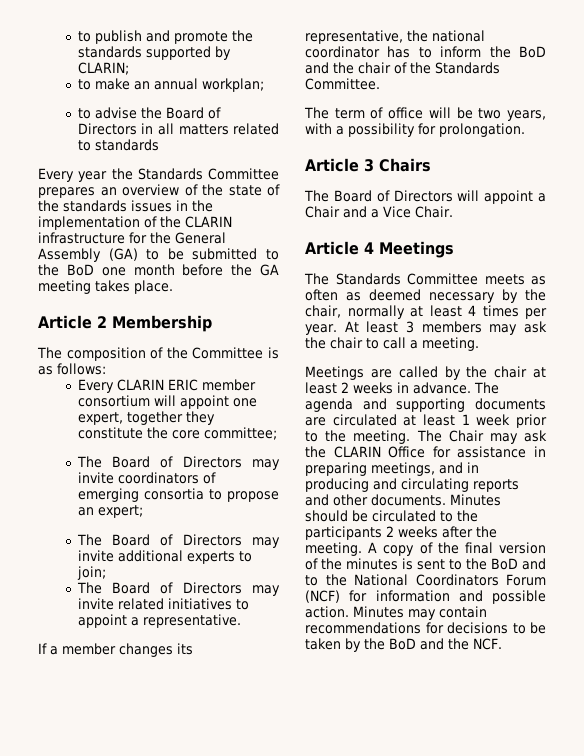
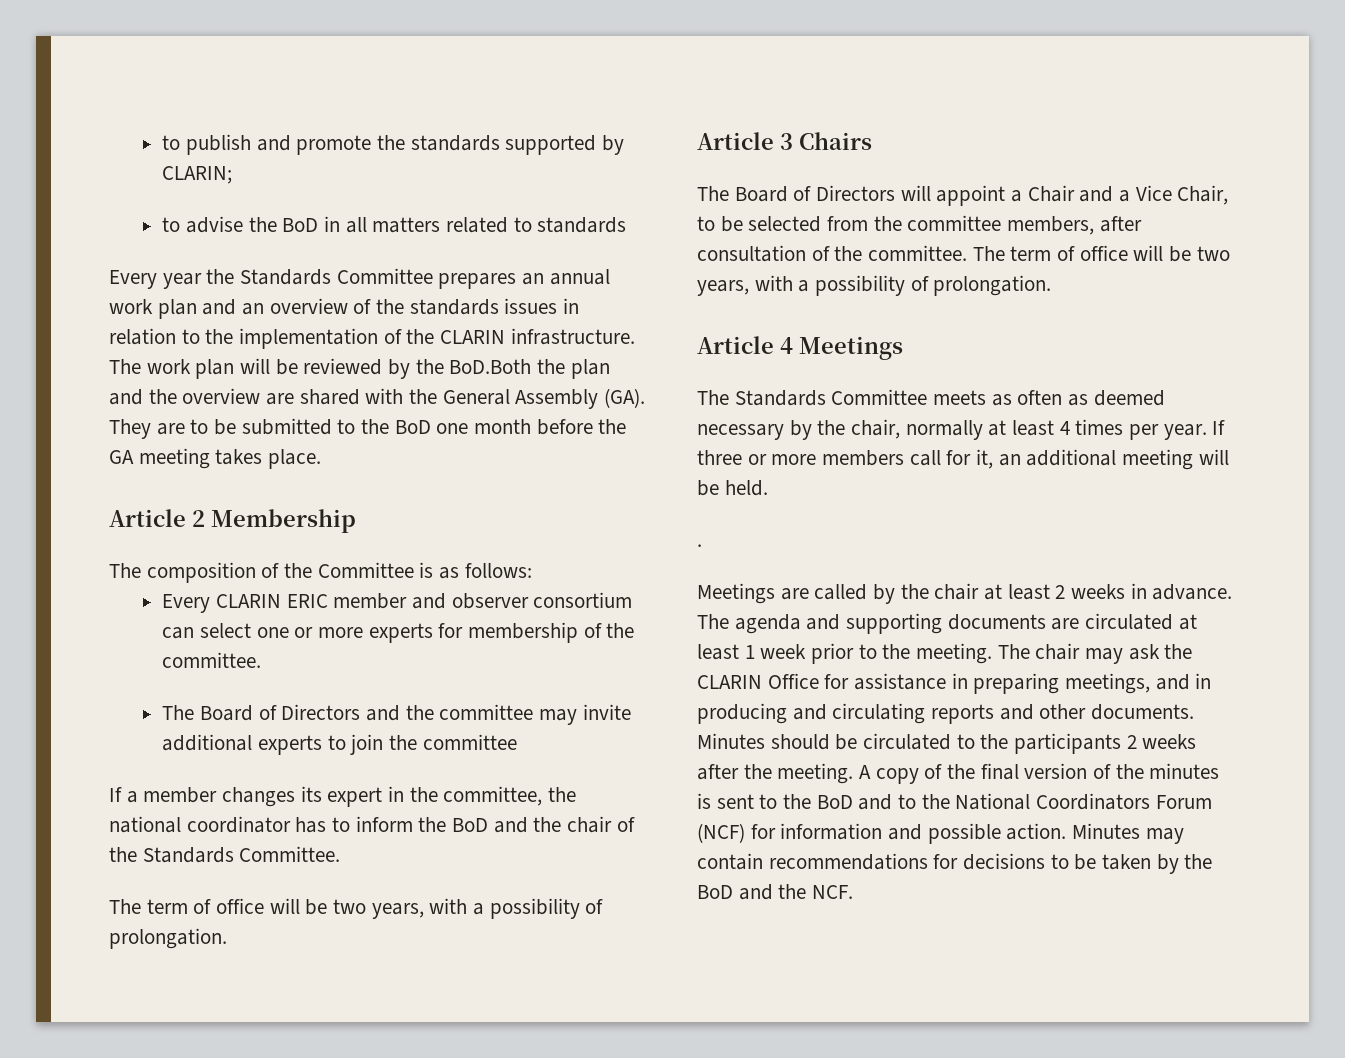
[77,78,264,92] // to make an annual workplan; -> (233, 175) none
[165,107,221,119] [77,123,137,135] Board of Directors -> [282,218,319,232] BoD
[122,184,262,196] overview of the state -> [549,269,610,285] [109,298,348,319] annual work plan and an overview
(188, 205) none -> [109,328,200,345] relation to
[38,232,226,244] [38,248,138,262] infrastructure for the General Assembly (GA) -> [510,328,635,345] [109,358,610,379] [109,388,646,409] [109,419,185,439] infrastructure. The work plan will be reviewed by the BoD.Both the plan and the overview are shared with the General Assembly (GA). They are
[77,395,257,409] [77,411,215,425] [77,427,277,440] [76,456,280,470] [77,472,216,484] [77,488,279,502] [77,505,143,518] [76,534,242,546] consortium will appoint one expert, together they constitute the core committee; // The Board of Directors may invite coordinators of emerging consortia to propose an expert; // The Board of Directors -> [411,592,633,609] [162,622,635,643] [162,652,262,668] [162,704,534,721] and observer consortium can select one or more experts for membership of the committee. // The Board of Directors and the committee
[76,566,106,580] [76,582,280,596] [77,598,249,610] [77,614,241,628] join; // The Board of Directors may invite related initiatives to appoint a representative. -> [350,734,517,755] join the committee
[305,30,403,44] representative, -> [327,786,543,807] expert in the committee,
[418,123,436,135] for -> [585,899,604,914] of
[415,206,453,218] Chair. -> [1177,185,1229,205] [697,215,1142,235] [697,245,1230,262] [697,275,1052,296] Chair, to be selected from the committee members, after consultation of the committee. The term of office will be two years, with a possibility of prolongation.
[344,321,547,335] [305,337,479,351] At least 3 members may ask the chair to call a meeting. -> [1212,420,1226,435] [697,449,1229,470] [697,480,768,496] [697,544,702,547] If three or more members call for it, an additional meeting will be held. // .
[448,430,484,442] Chair -> [1035,643,1081,660] chair

